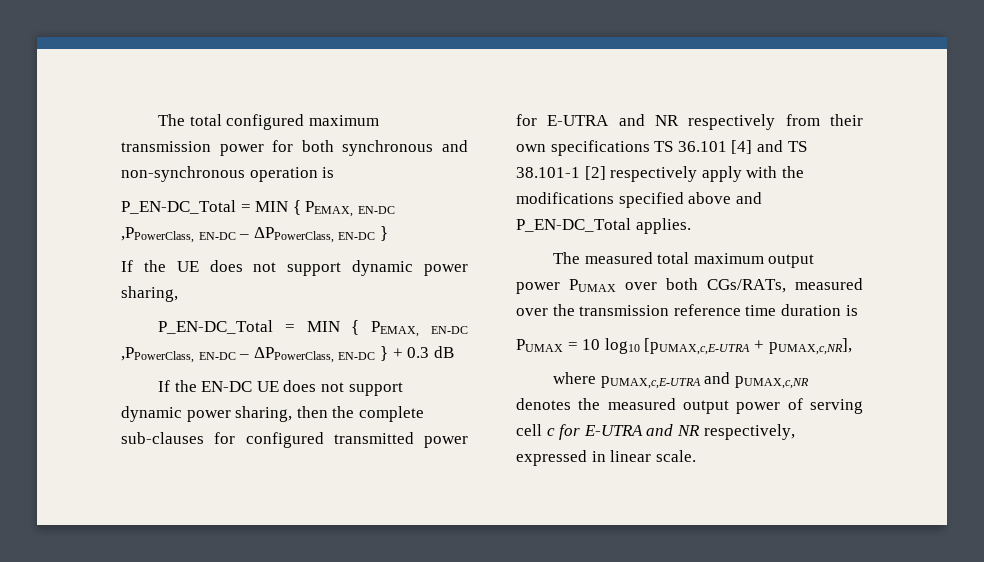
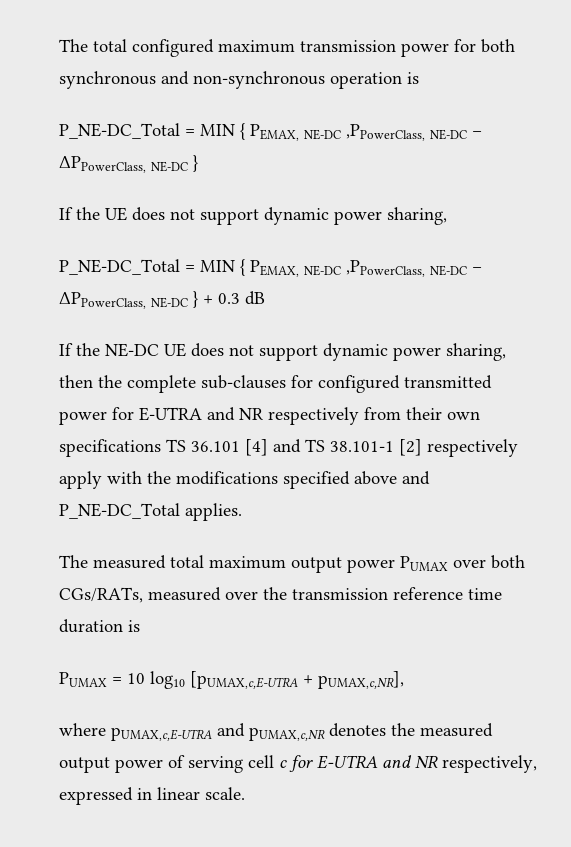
[121,200,395,217] [121,227,376,243] P_EN-DC_Total = MIN { PEMAX, EN-DC ,PPowerClass, EN-DC – ΔPPowerClass, EN-DC -> [59,123,482,141] [59,156,188,173] P_NE-DC_Total = MIN { PEMAX, NE-DC ,PPowerClass, NE-DC – ΔPPowerClass, NE-DC
[158,320,469,337] [121,347,376,363] P_EN-DC_Total = MIN { PEMAX, EN-DC ,PPowerClass, EN-DC – ΔPPowerClass, EN-DC -> [59,259,482,277] [59,292,188,309] P_NE-DC_Total = MIN { PEMAX, NE-DC ,PPowerClass, NE-DC – ΔPPowerClass, NE-DC
[201,381,253,392] EN-DC -> [105,343,159,357] NE-DC
[516,218,631,232] P_EN-DC_Total -> [59,503,180,519] P_NE-DC_Total

